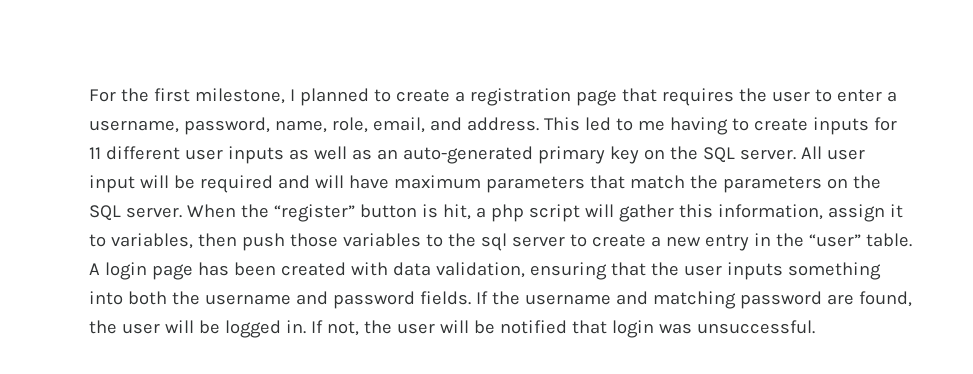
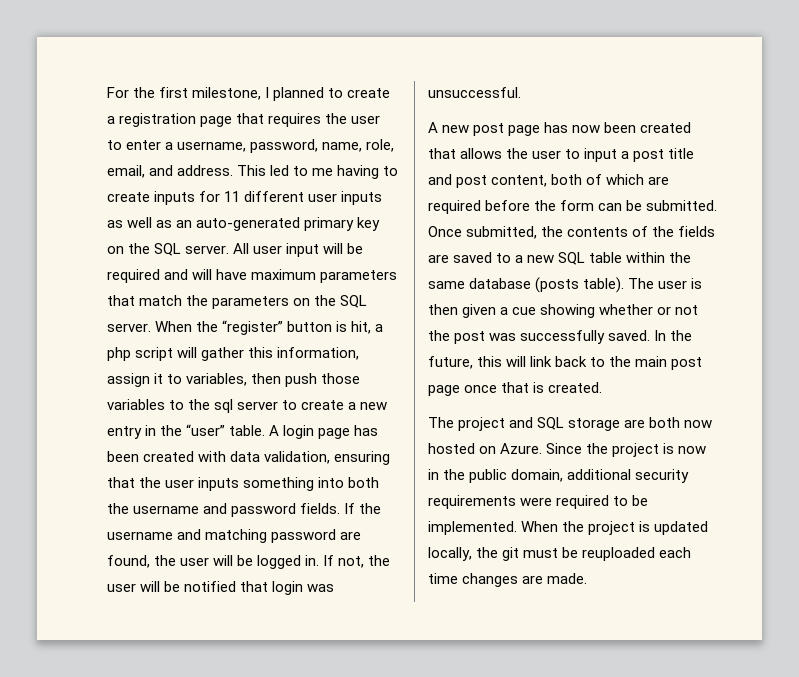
(815, 327) none -> [428,122,692,136] [428,148,695,162] [428,174,670,188] [428,200,718,214] [428,226,716,239] [428,252,692,265] [428,277,703,293] [428,304,699,318] [428,330,693,344] [428,356,703,370] [428,382,603,396] [428,417,713,431] [428,443,707,457] [428,469,690,483] [428,495,649,509] [428,521,709,535] [428,547,692,561] [428,573,588,587] // A new post page has now been created that allows the user to input a post title and post content, both of which are required before the form can be submitted. Once submitted, the contents of the fields are saved to a new SQL table within the same database (posts table). The user is then given a cue showing whether or not the post was successfully saved. In the future, this will link back to the main post page once that is created. // The project and SQL storage are both now hosted on Azure. Since the project is now in the public domain, additional security requirements were required to be implemented. When the project is updated locally, the git must be reuploaded each time changes are made.

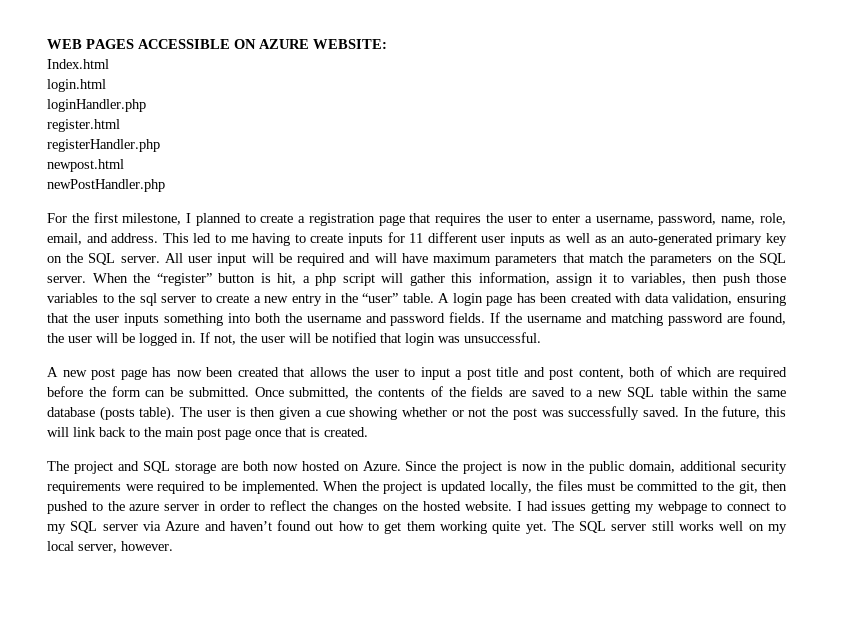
(107, 92) none -> [47,39,387,49] [47,59,109,69] [47,79,106,92] [47,99,146,112] [47,119,120,132] [47,139,160,152] [47,159,124,172] [47,179,165,192] WEB PAGES ACCESSIBLE ON AZURE WEBSITE: // Index.html // login.html // loginHandler.php // register.html // registerHandler.php // newpost.html // newPostHandler.php //
[502,547,520,561] git -> [557,480,583,491] files
[582,547,692,561] [428,573,588,587] reuploaded each time changes are made. -> [637,481,787,494] [47,500,786,514] [47,520,788,534] [47,541,173,553] committed to the git, then pushed to the azure server in order to reflect the changes on the hosted website. I had issues getting my webpage to connect to my SQL server via Azure and haven’t found out how to get them working quite yet. The SQL server still works well on my local server, however.

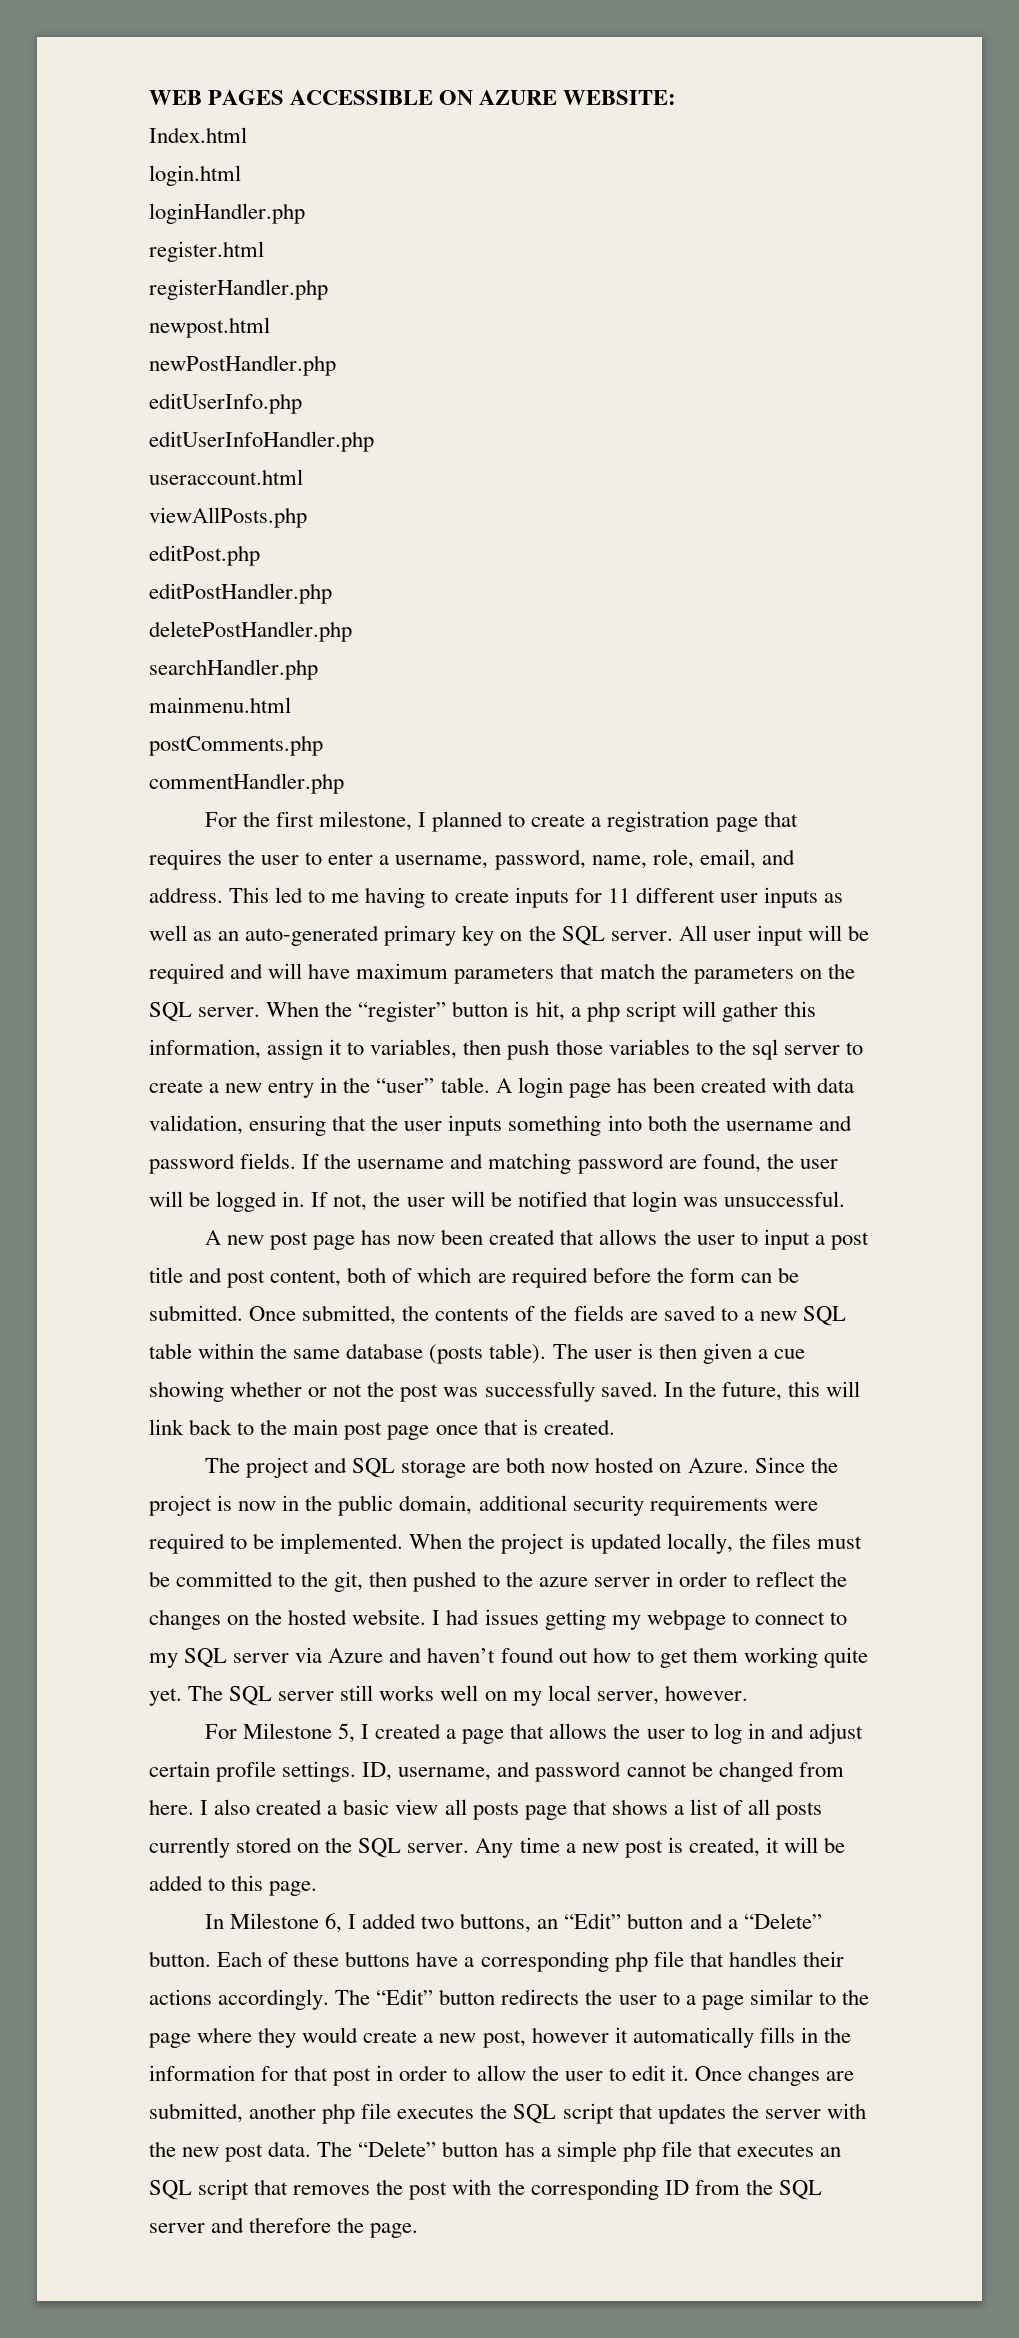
(165, 185) none -> [149,393,302,414] [149,431,374,452] [149,469,303,485] [149,507,307,528] [149,545,260,566] [149,583,332,604] [149,621,352,642] [149,659,318,680] [149,697,291,713] [149,735,323,756] [149,773,344,794] // editUserInfo.php // editUserInfoHandler.php // useraccount.html // viewAllPosts.php // editPost.php // editPostHandler.php // deletePostHandler.php // searchHandler.php // mainmenu.html // postComments.php // commentHandler.php
(173, 546) none -> [204,1723,863,1744] [149,1761,844,1782] [149,1799,823,1820] [149,1837,846,1858] [149,1875,318,1896] [204,1913,822,1933] [149,1951,844,1972] [149,1989,869,2010] [149,2027,851,2048] [149,2065,855,2086] [149,2103,866,2124] [149,2141,842,2162] [149,2179,822,2200] [149,2217,419,2238] // For Milestone 5, I created a page that allows the user to log in and adjust certain profile settings. ID, username, and password cannot be changed from here. I also created a basic view all posts page that shows a list of all posts currently stored on the SQL server. Any time a new post is created, it will be added to this page. // In Milestone 6, I added two buttons, an “Edit” button and a “Delete” button. Each of these buttons have a corresponding php file that handles their actions accordingly. The “Edit” button redirects the user to a page similar to the page where they would create a new post, however it automatically fills in the information for that post in order to allow the user to edit it. Once changes are submitted, another php file executes the SQL script that updates the server with the new post data. The “Delete” button has a simple php file that executes an SQL script that removes the post with the corresponding ID from the SQL server and therefore the page.

